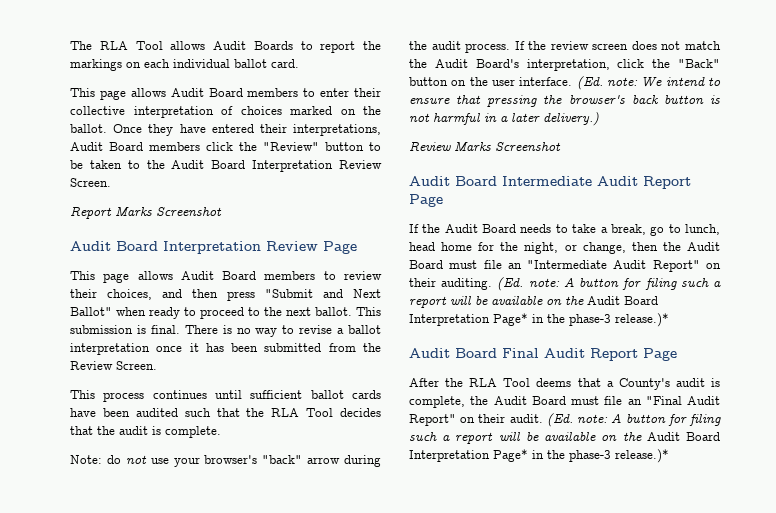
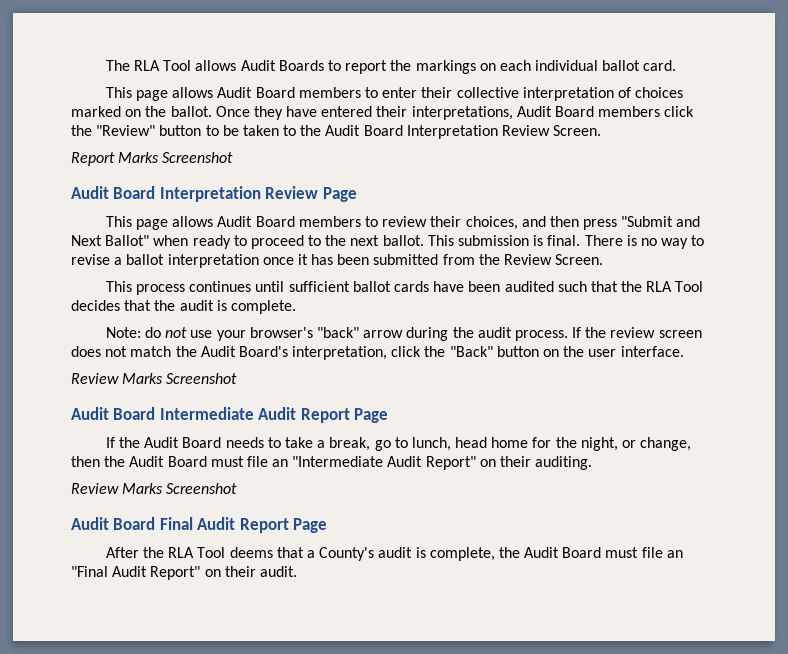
[576,76,721,90] [409,95,720,107] [409,112,599,126] (Ed. note: We intend to ensure that pressing the browser's back button is not harmful in a later delivery.) -> (684, 351) none
[497,277,721,291] [409,296,658,308] [409,313,669,327] (Ed. note: A button for filing such a report will be available on the Audit Board Interpretation Page* in the phase-3 release.)* -> [71,483,238,494] // Review Marks Screenshot
[546,413,721,427] [409,432,720,444] [409,449,669,463] (Ed. note: A button for filing such a report will be available on the Audit Board Interpretation Page* in the phase-3 release.)* -> (297, 571) none

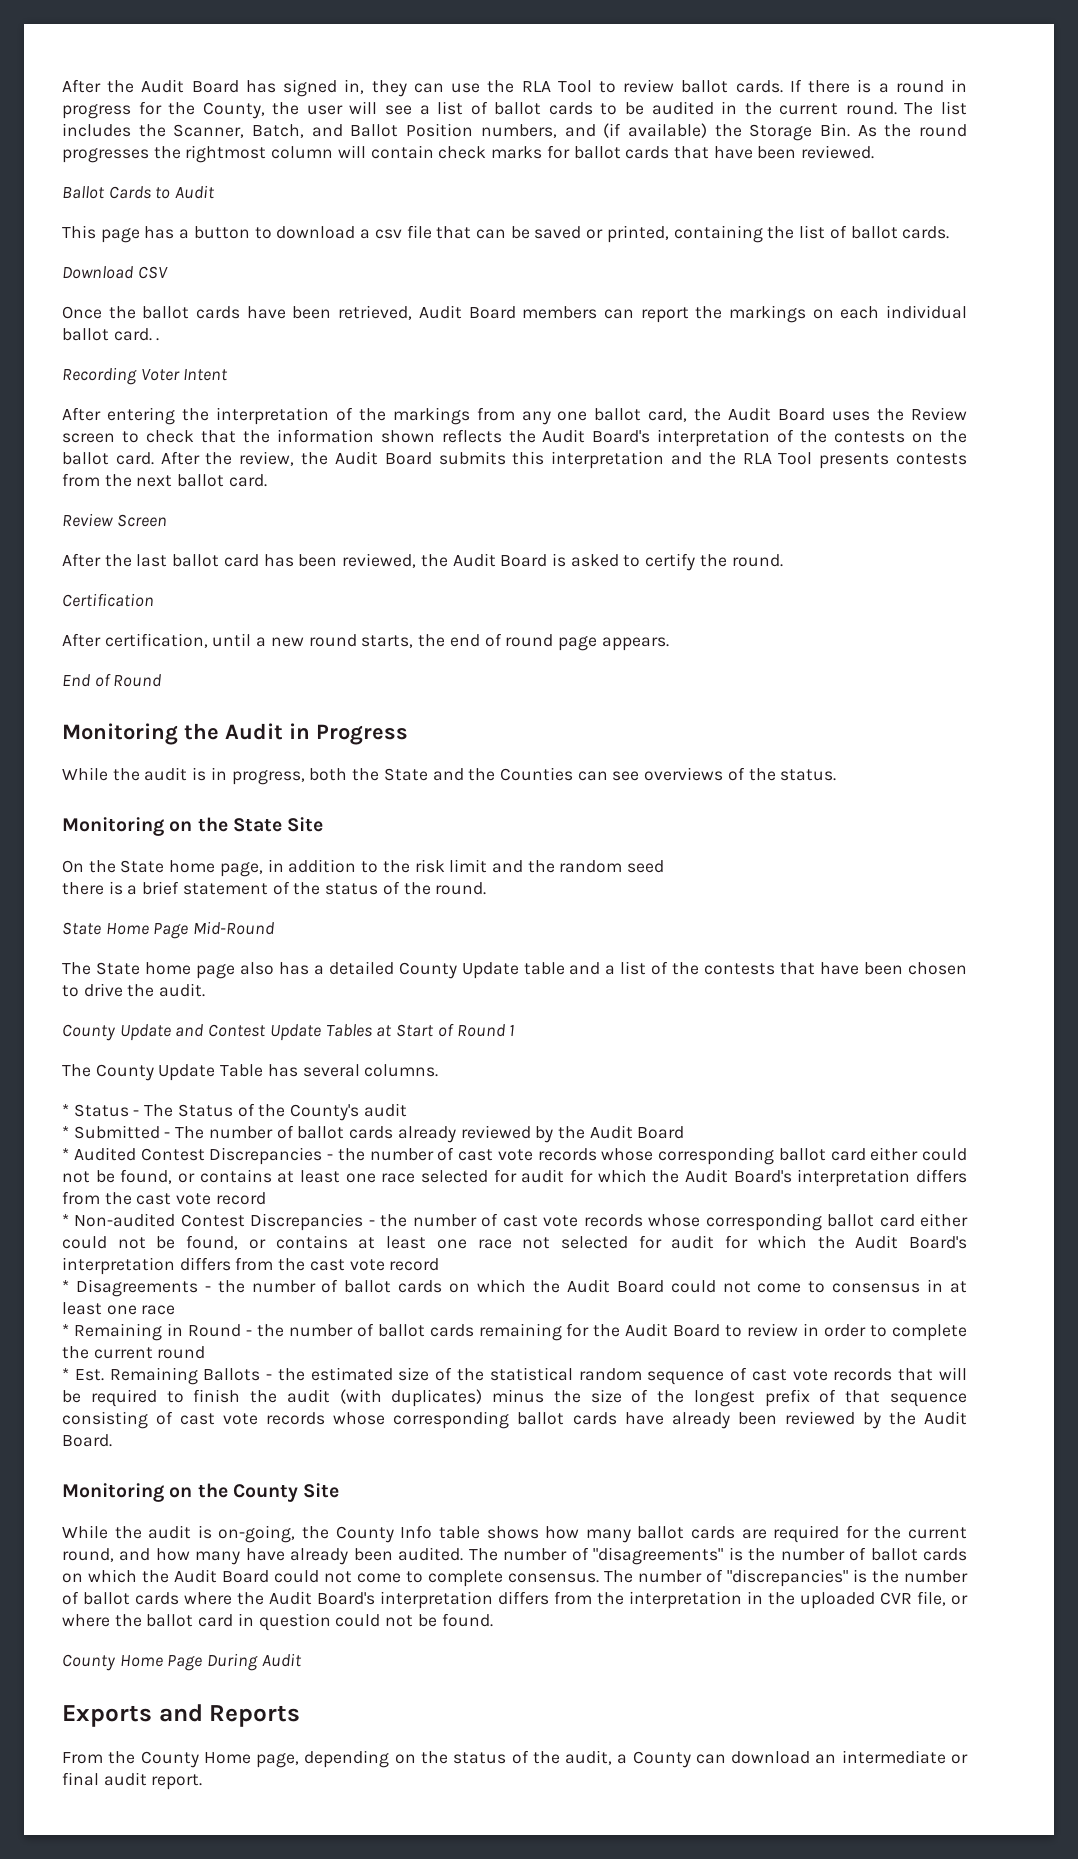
[105,60,341,71] The RLA Tool allows Audit Boards to -> [62,79,968,97] [62,101,967,119] [62,123,967,141] [62,145,875,163] [62,185,216,199] [62,225,950,243] [62,266,168,279] [62,305,634,320] After the Audit Board has signed in, they can use the RLA Tool to review ballot cards. If there is a round in progress for the County, the user will see a list of ballot cards to be audited in the current round. The list includes the Scanner, Batch, and Ballot Position numbers, and (if available) the Storage Bin. As the round progresses the rightmost column will contain check marks for ballot cards that have been reviewed. // Ballot Cards to Audit // This page has a button to download a csv file that can be saved or printed, containing the list of ballot cards. // Download CSV // Once the ballot cards have been retrieved, Audit Board members can
[105,87,684,101] [71,106,695,120] [71,125,602,139] [71,152,234,166] [71,186,357,202] [105,216,701,230] [71,235,705,249] [71,254,604,268] [105,281,704,295] [71,300,296,314] [105,327,702,341] [71,346,684,360] [71,373,238,384] [71,407,389,423] [105,437,692,451] [71,456,593,470] [71,483,238,494] [71,517,328,533] [105,547,683,561] [71,566,297,580] // This page allows Audit Board members to enter their collective interpretation of choices marked on the ballot. Once they have entered their interpretations, Audit Board members click the "Review" button to be taken to the Audit Board Interpretation Review Screen. // Report Marks Screenshot // Audit Board Interpretation Review Page // This page allows Audit Board members to review their choices, and then press "Submit and Next Ballot" when ready to proceed to the next ballot. This submission is final. There is no way to revise a ballot interpretation once it has been submitted from the Review Screen. // This process continues until sufficient ballot cards have been audited such that the RLA Tool decides that the audit is complete. // Note: do not use your browser's "back" arrow during the audit process. If the review screen does not match the Audit Board's interpretation, click the "Back" button on the user interface. // Review Marks Screenshot // Audit Board Intermediate Audit Report Page // If the Audit Board needs to take a break, go to lunch, head home for the night, or change, then the Audit Board must file an "Intermediate Audit Report" on their auditing. // Review Marks Screenshot // Audit Board Final Audit Report Page // After the RLA Tool deems that a County's audit is complete, the Audit Board must file an "Final Audit Report" on their audit. -> [156,338,160,341] [62,367,229,385] [62,407,968,425] [62,429,967,447] [62,451,967,469] [62,473,267,487] [62,513,167,527] [62,553,783,571] [62,593,154,607] [62,633,669,651] [62,673,162,687] [62,723,408,745] [62,767,837,785] [62,817,324,836] [62,859,665,877] [62,881,487,895] [62,921,275,939] [62,961,968,979] [62,983,206,997] [62,1023,515,1041] [62,1064,439,1081] [62,1103,407,1121] [62,1125,685,1143] [62,1147,967,1165] [62,1169,967,1187] [62,1191,266,1205] [62,1213,968,1231] [62,1235,967,1250] [62,1257,440,1275] [62,1279,968,1297] [62,1302,176,1315] [62,1323,968,1341] [62,1346,206,1359] [62,1367,968,1385] [62,1389,967,1407] [62,1411,968,1429] [62,1434,112,1447] [62,1483,340,1502] [62,1525,967,1543] [62,1547,968,1565] [62,1569,968,1587] [62,1591,968,1609] [62,1613,493,1631] [62,1653,302,1671] [62,1704,301,1727] [62,1750,969,1768] [62,1772,203,1790] . // Recording Voter Intent // After entering the interpretation of the markings from any one ballot card, the Audit Board uses the Review screen to check that the information shown reflects the Audit Board's interpretation of the contests on the ballot card. After the review, the Audit Board submits this interpretation and the RLA Tool presents contests from the next ballot card. // Review Screen // After the last ballot card has been reviewed, the Audit Board is asked to certify the round. // Certification // After certification, until a new round starts, the end of round page appears. // End of Round // Monitoring the Audit in Progress // While the audit is in progress, both the State and the Counties can see overviews of the status. // Monitoring on the State Site // On the State home page, in addition to the risk limit and the random seed // there is a brief statement of the status of the round. // State Home Page Mid-Round // The State home page also has a detailed County Update table and a list of the contests that have been chosen to drive the audit. // County Update and Contest Update Tables at Start of Round 1 // The County Update Table has several columns. // * Status - The Status of the County's audit // * Submitted - The number of ballot cards already reviewed by the Audit Board // * Audited Contest Discrepancies - the number of cast vote records whose corresponding ballot card either could not be found, or contains at least one race selected for audit for which the Audit Board's interpretation differs from the cast vote record // * Non-audited Contest Discrepancies - the number of cast vote records whose corresponding ballot card either could not be found, or contains at least one race not selected for audit for which the Audit Board's interpretation differs from the cast vote record // * Disagreements - the number of ballot cards on which the Audit Board could not come to consensus in at least one race // * Remaining in Round - the number of ballot cards remaining for the Audit Board to review in order to complete the current round // * Est. Remaining Ballots - the estimated size of the statistical random sequence of cast vote records that will be required to finish the audit (with duplicates) minus the size of the longest prefix of that sequence consisting of cast vote records whose corresponding ballot cards have already been reviewed by the Audit Board. // Monitoring on the County Site // While the audit is on-going, the County Info table shows how many ballot cards are required for the current round, and how many have already been audited. The number of "disagreements" is the number of ballot cards on which the Audit Board could not come to complete consensus. The number of "discrepancies" is the number of ballot cards where the Audit Board's interpretation differs from the interpretation in the uploaded CVR file, or where the ballot card in question could not be found. // County Home Page During Audit // Exports and Reports // From the County Home page, depending on the status of the audit, a County can download an intermediate or final audit report.

